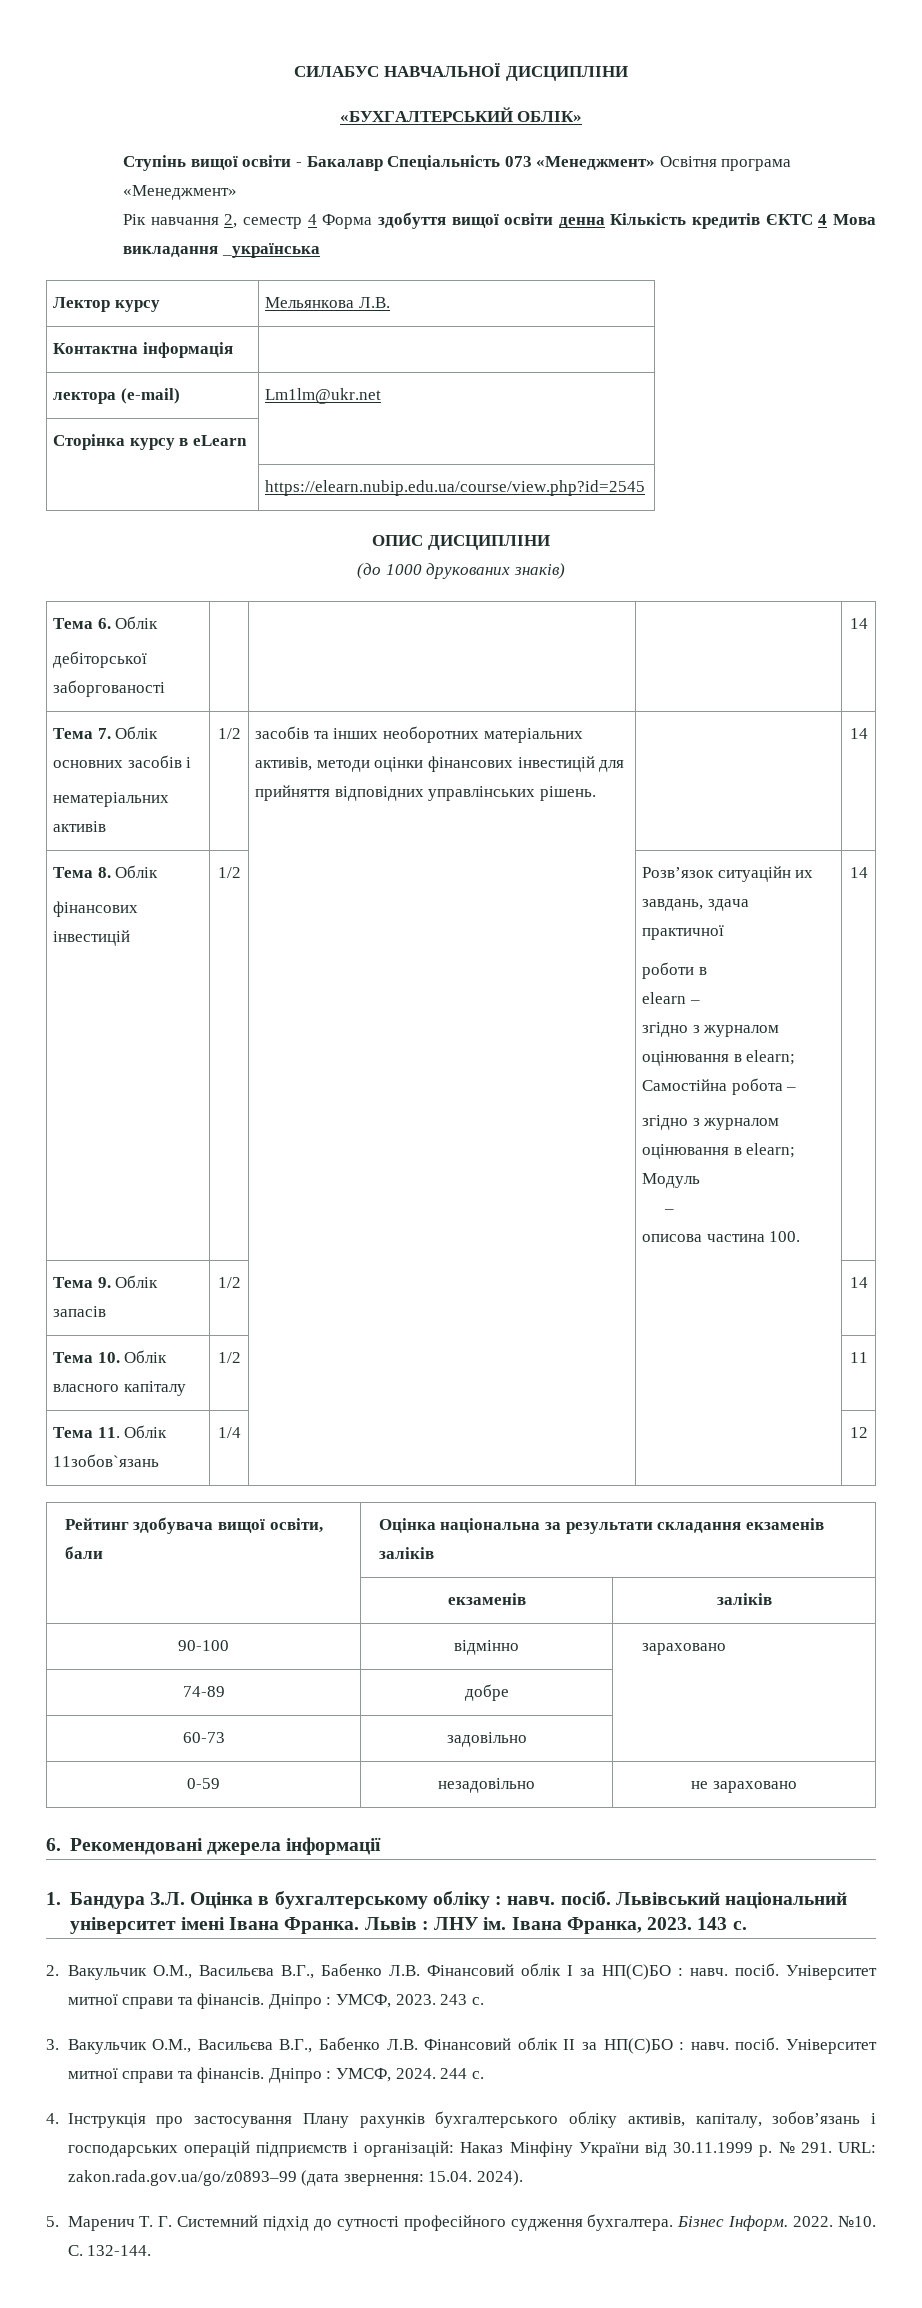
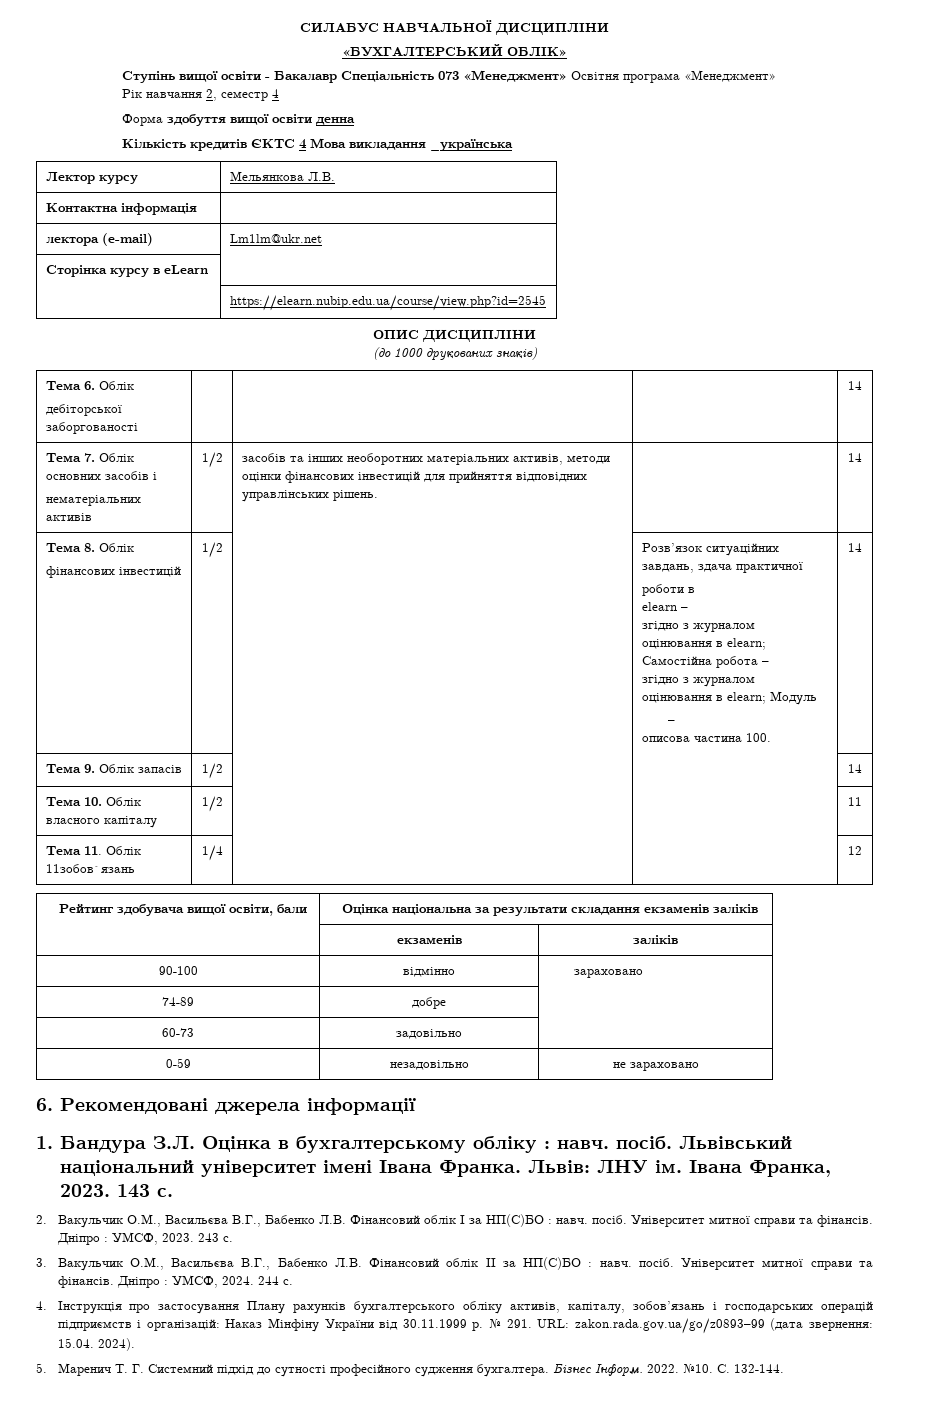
(317, 219) none -> (280, 93) //
(605, 222) none -> (356, 121) //
[717,866,814,882] ситуаційн их -> [705,543,779,556] ситуаційних
[364,1917,429,1930] Львів : -> [527,1160,590,1174] Львів:

